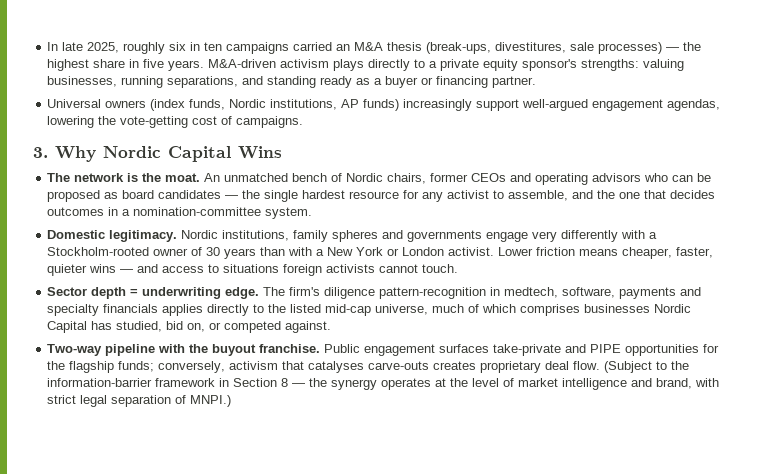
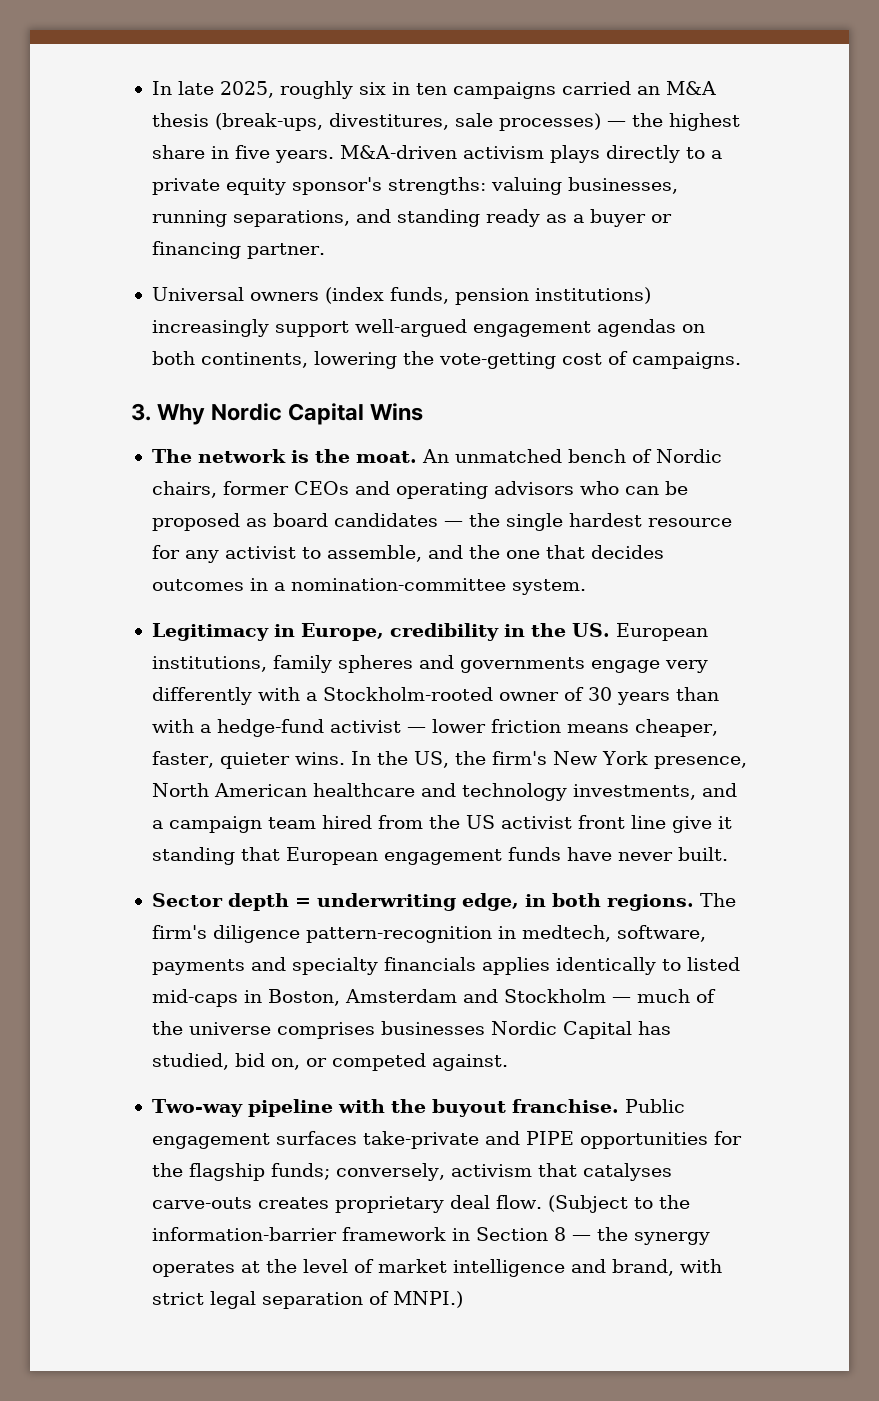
[229,99,721,111] Nordic institutions, AP funds) increasingly support well-argued engagement agendas, -> [454,287,651,305] [151,319,705,337] [151,351,308,368] pension institutions) increasingly support well-argued engagement agendas on both continents,
[47,230,219,242] Domestic legitimacy. Nordic -> [151,623,708,641] Legitimacy in Europe, credibility in the US. European
[327,247,534,256] New York or London activist. Lower -> [216,719,486,737] hedge-fund activist — lower
[89,264,459,276] wins — and access to situations foreign activists cannot touch. -> [294,751,747,769] [151,783,737,801] [151,815,732,833] [151,847,728,865] wins. In the US, the firm's New York presence, North American healthcare and technology investments, and a campaign team hired from the US activist front line give it standing that European engagement funds have never built.
[225,287,260,299] edge. -> [461,893,694,911] edge, in both regions.
[207,304,517,316] directly to the listed mid-cap universe, much of which -> [555,957,740,975] [151,989,716,1007] [151,1021,271,1035] identically to listed mid-caps in Boston, Amsterdam and Stockholm — much of the universe

